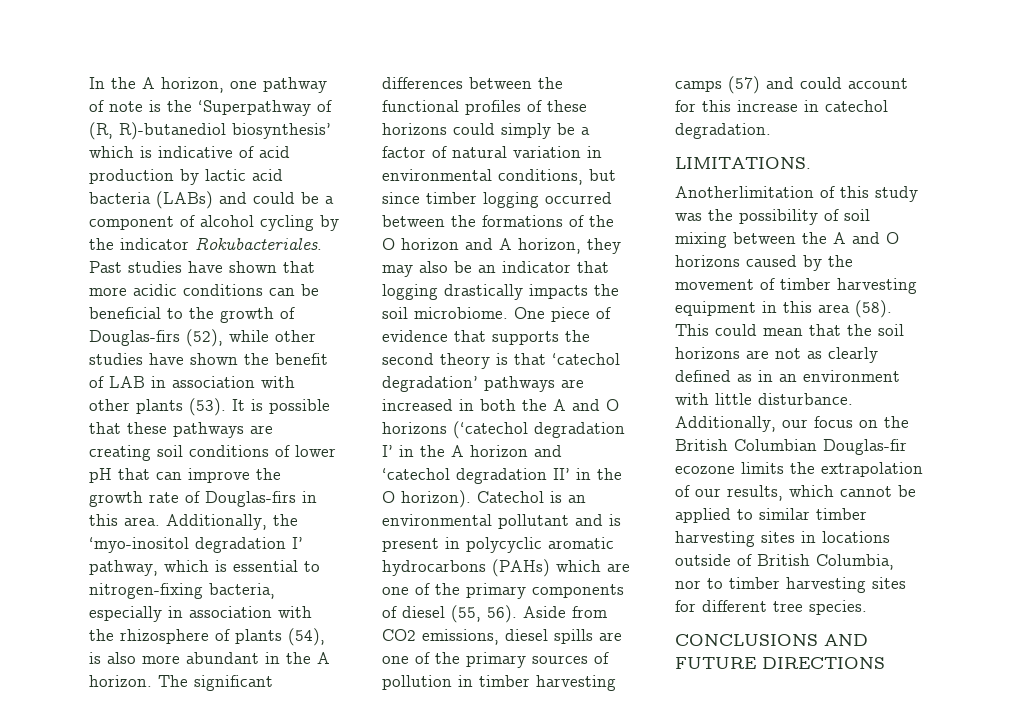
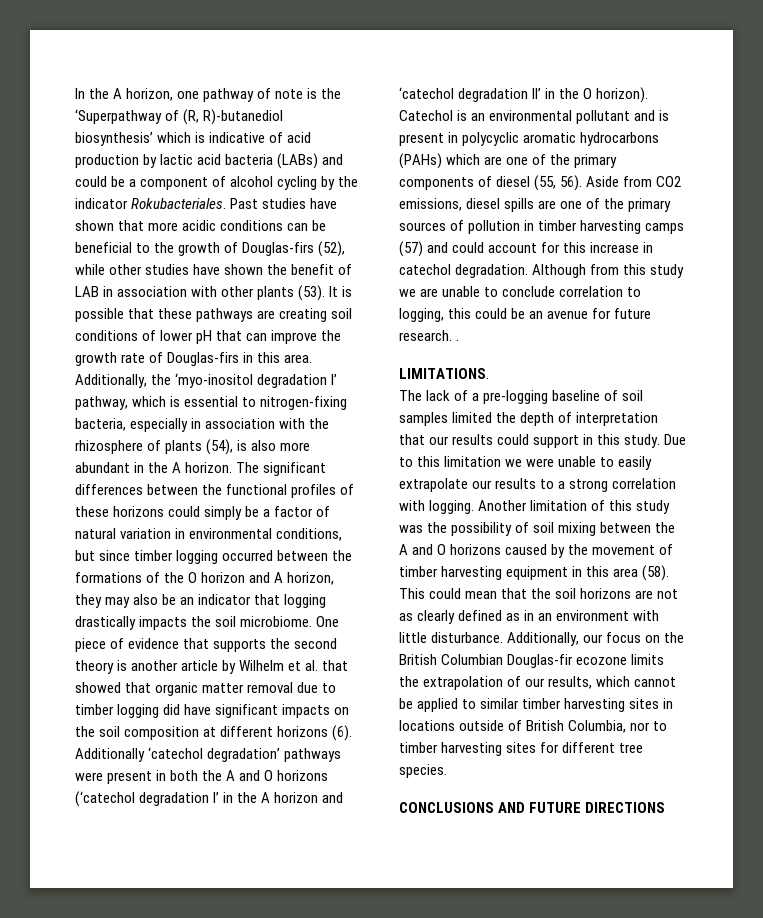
[514,353,546,365] that -> [131,660,349,674] [75,682,337,696] [75,704,350,718] [75,725,353,741] [75,748,145,762] another article by Wilhelm et al. that showed that organic matter removal due to timber logging did have significant impacts on the soil composition at different horizons (6). Additionally
[561,379,584,388] [382,399,453,411] are increased -> [75,771,153,784] were present
[675,157,811,169] [675,186,814,198] // LIMITATIONS. // Anotherlimitation -> [532,264,685,278] [399,286,642,297] [399,308,652,322] [399,330,460,341] [399,368,489,379] [399,390,644,404] [399,412,659,426] [399,434,687,448] [399,456,653,470] [399,478,677,492] [399,500,588,514] Although from this study we are unable to conclude correlation to logging, this could be an avenue for future research. . // LIMITATIONS. // The lack of a pre-logging baseline of soil samples limited the depth of interpretation that our results could support in this study. Due to this limitation we were unable to easily extrapolate our results to a strong correlation with logging. Another limitation

